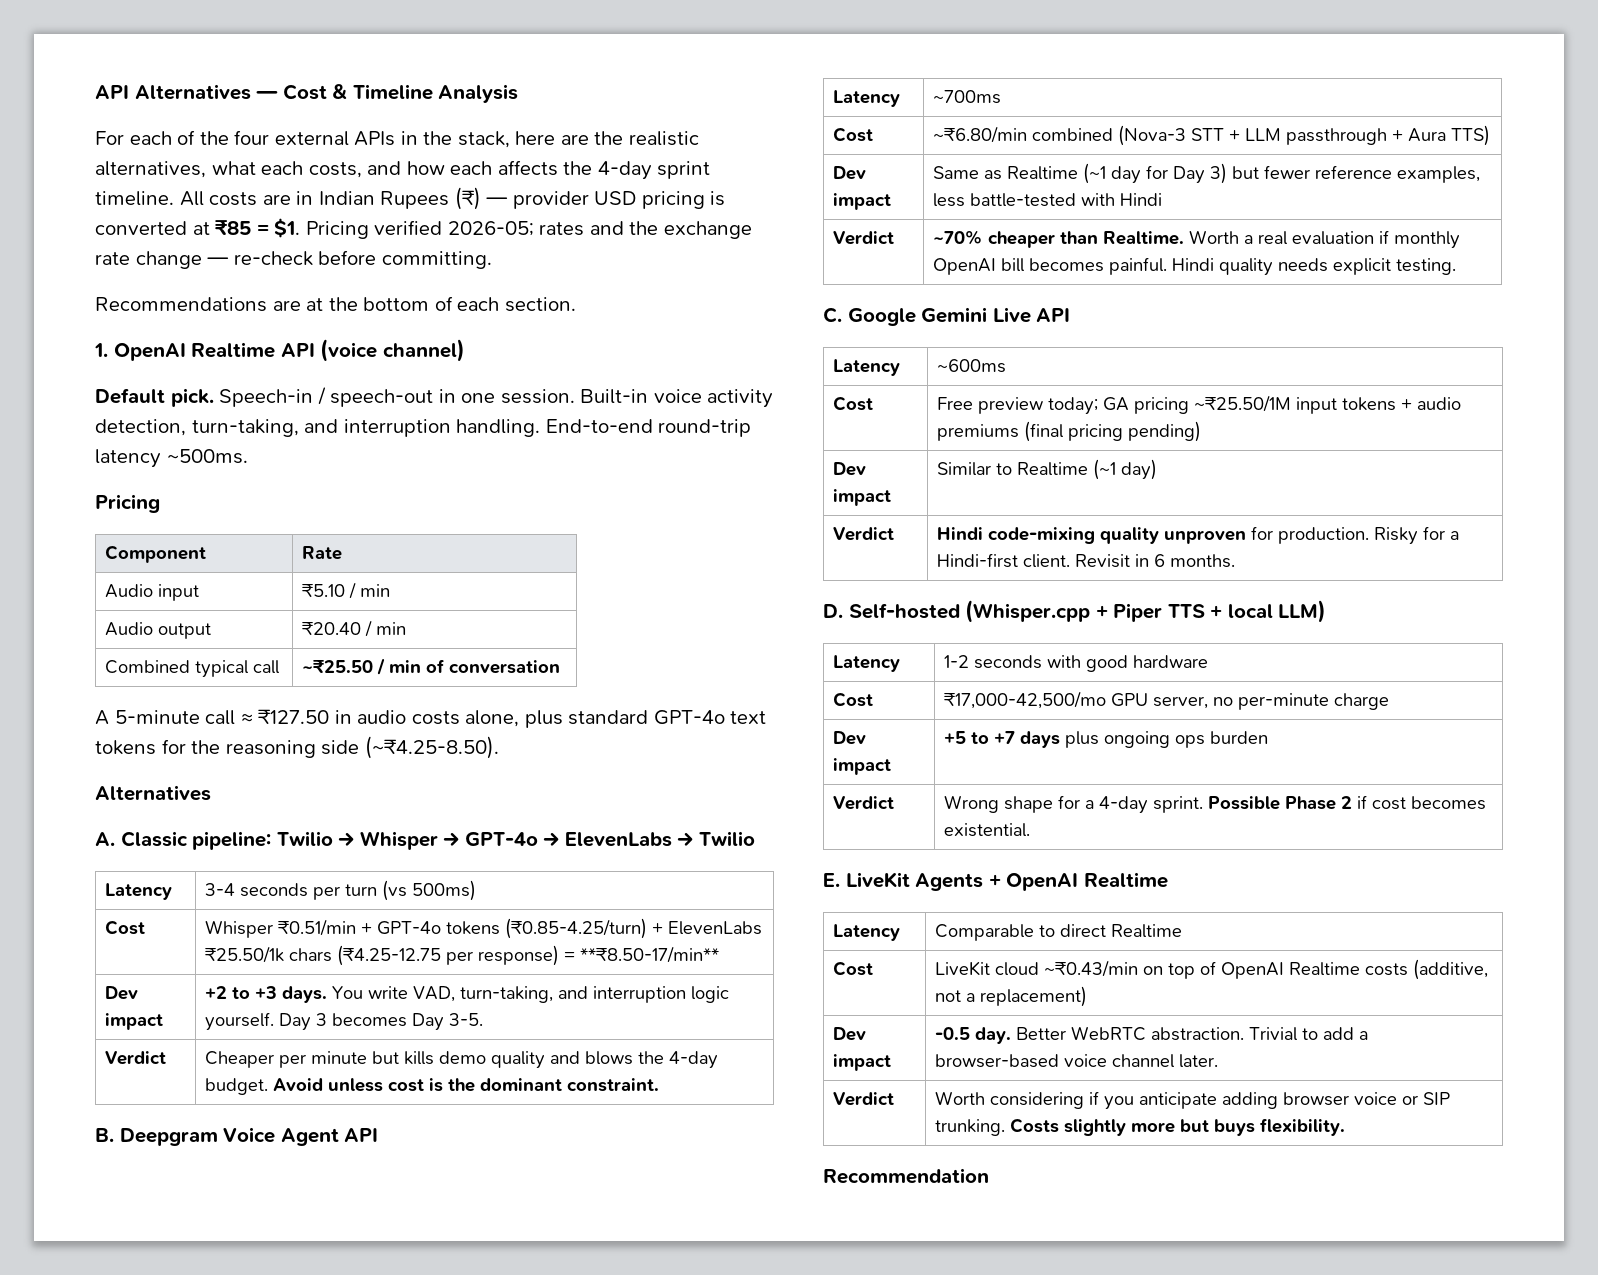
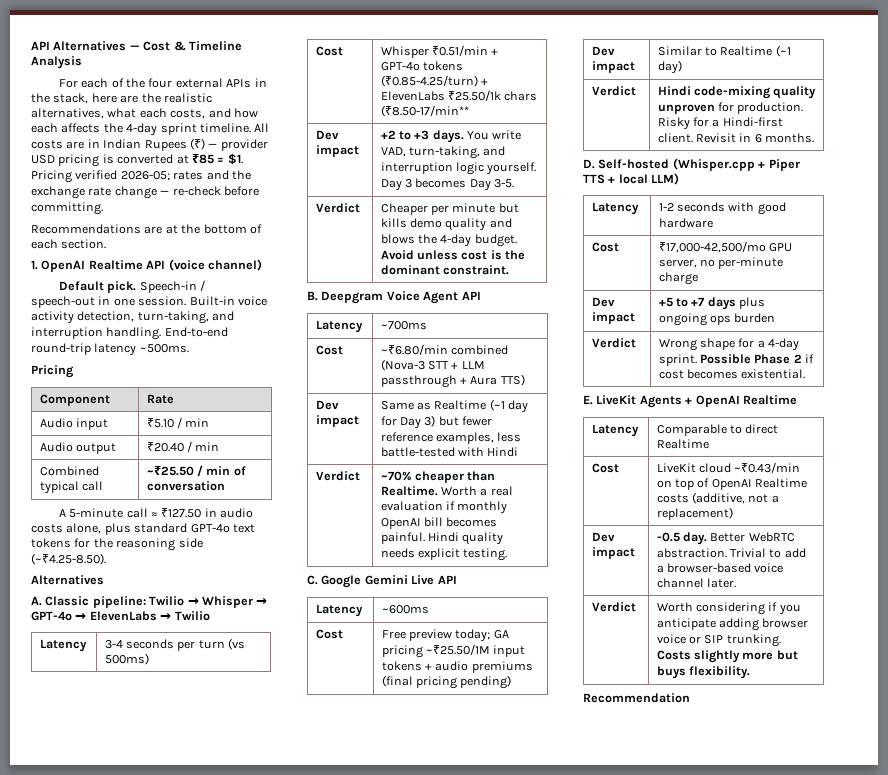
[336,945,719,966] (₹4.25-12.75 per response) = **₹8.50-17/min** -> [380,105,469,117] (₹8.50-17/min**

